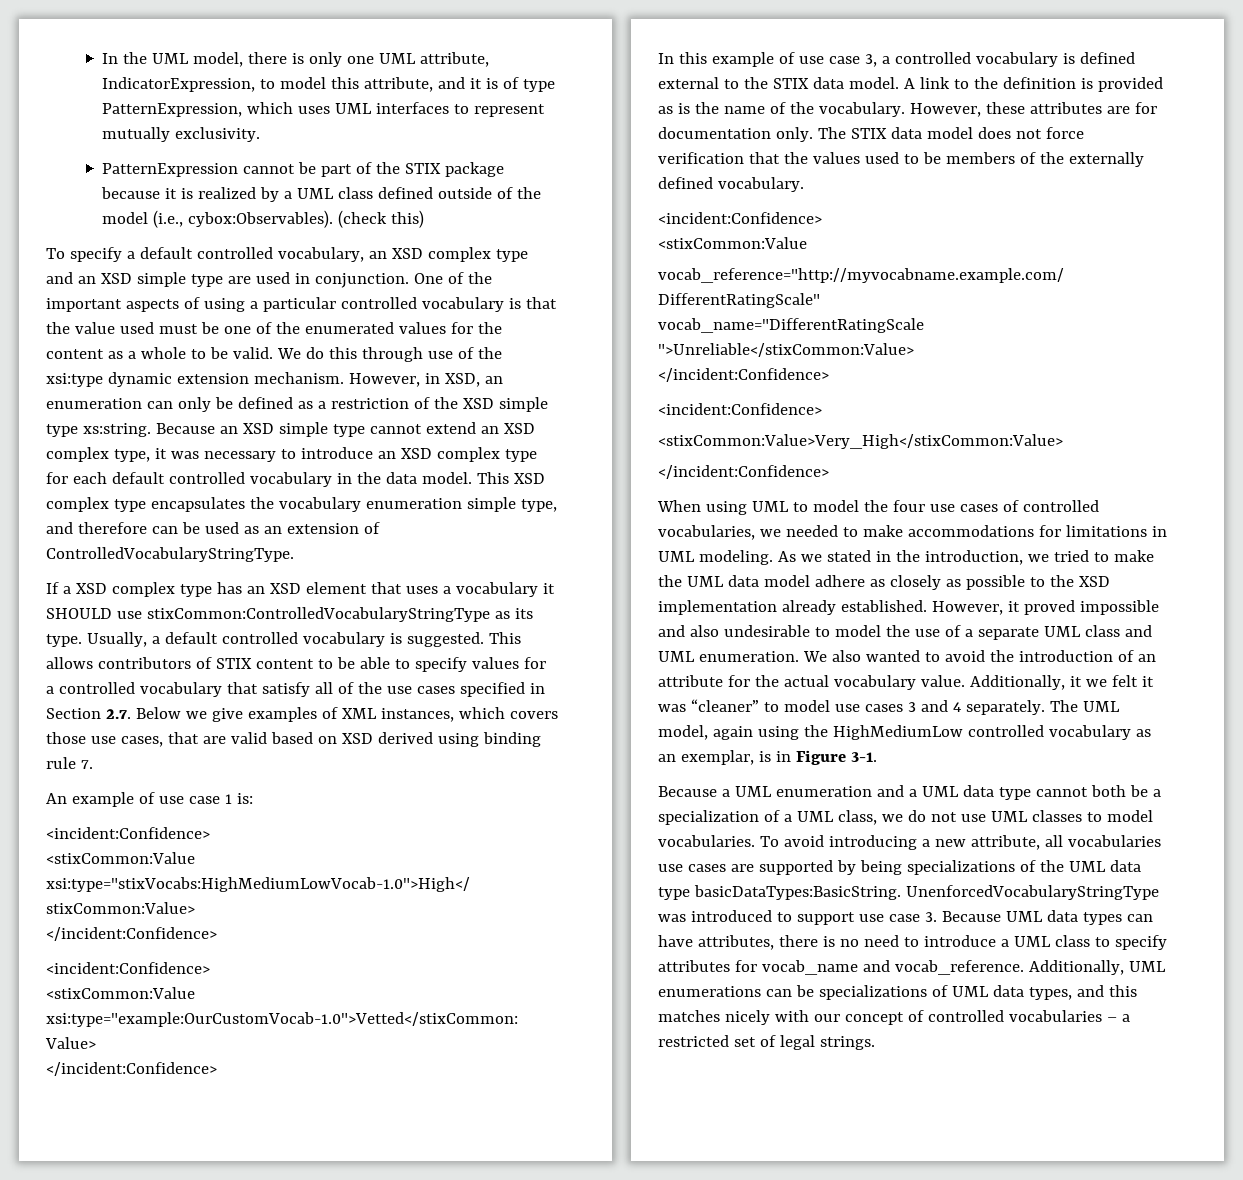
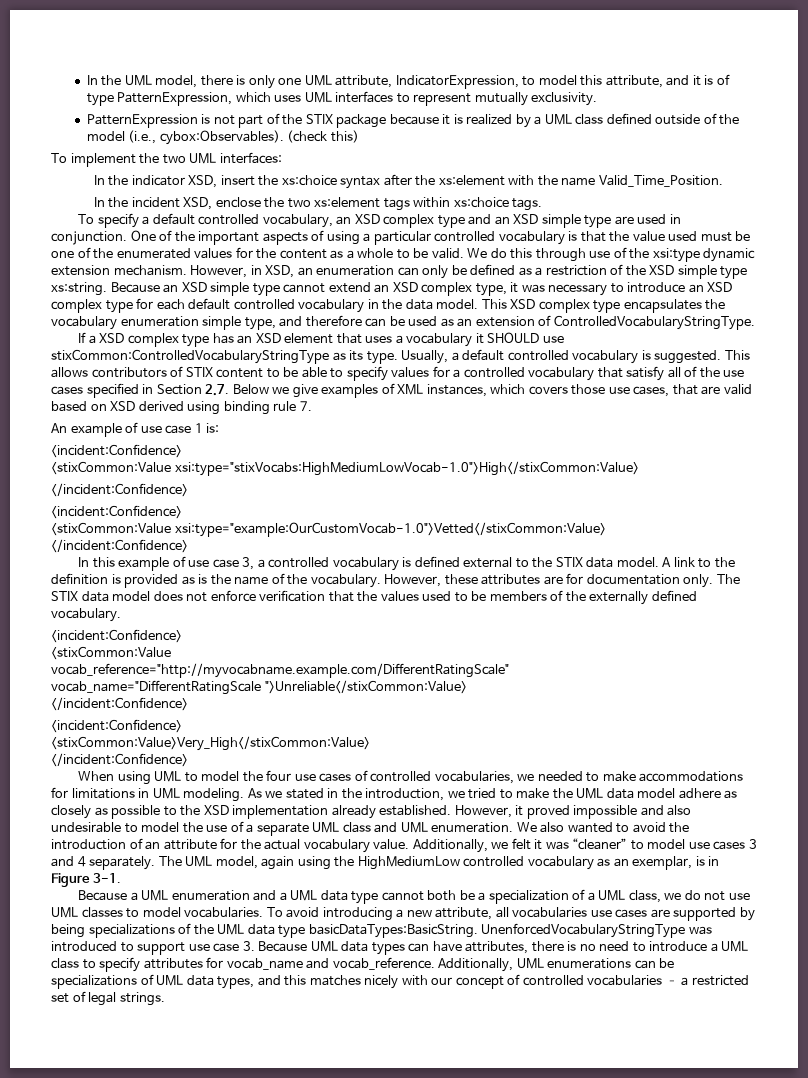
[243,162,317,174] cannot be -> [201,114,235,125] is not
(425, 219) none -> [51,152,282,167] [93,174,723,189] [93,197,543,211] // To implement the two UML interfaces: // In the indicator XSD, insert the xs:choice syntax after the xs:element with the name Valid_Time_Position. // In the incident XSD, enclose the two xs:element tags within xs:choice tags.
[1045,127,1084,139] force -> [210,590,256,602] enforce
[1069,676,1082,687] it -> (488, 846) none

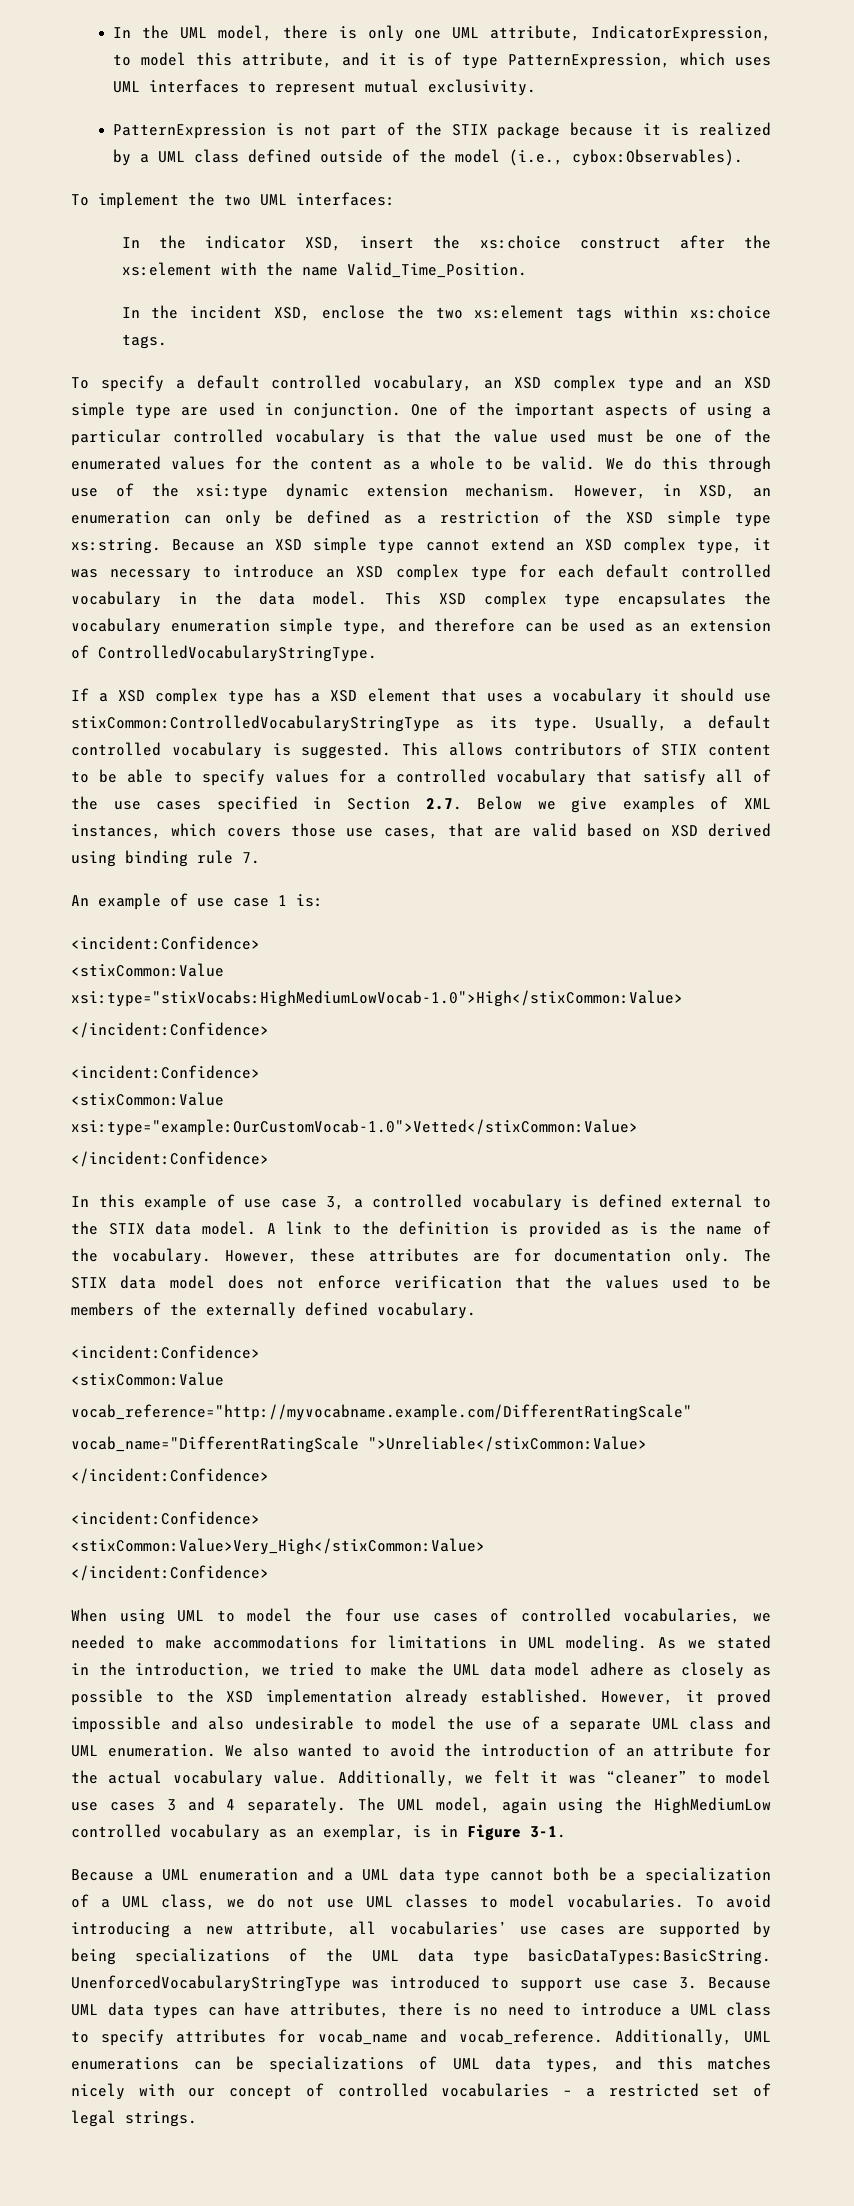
[474,92,528,106] mutually -> [365,79,420,93] mutual
[287,130,359,143] (check this) -> (744, 157) none
[340,176,381,189] syntax -> [579,237,661,249] construct
[237,335,253,344] an -> [311,693,321,702] a
[487,332,540,343] SHOULD -> [679,688,734,702] should
[512,907,588,918] vocabularies -> [389,1921,507,1935] vocabularies’

